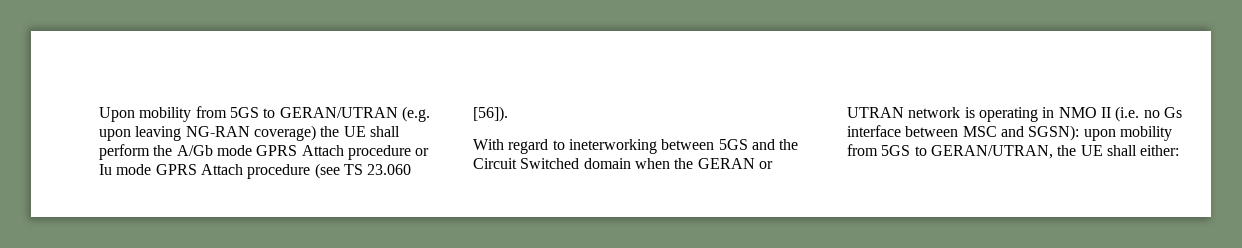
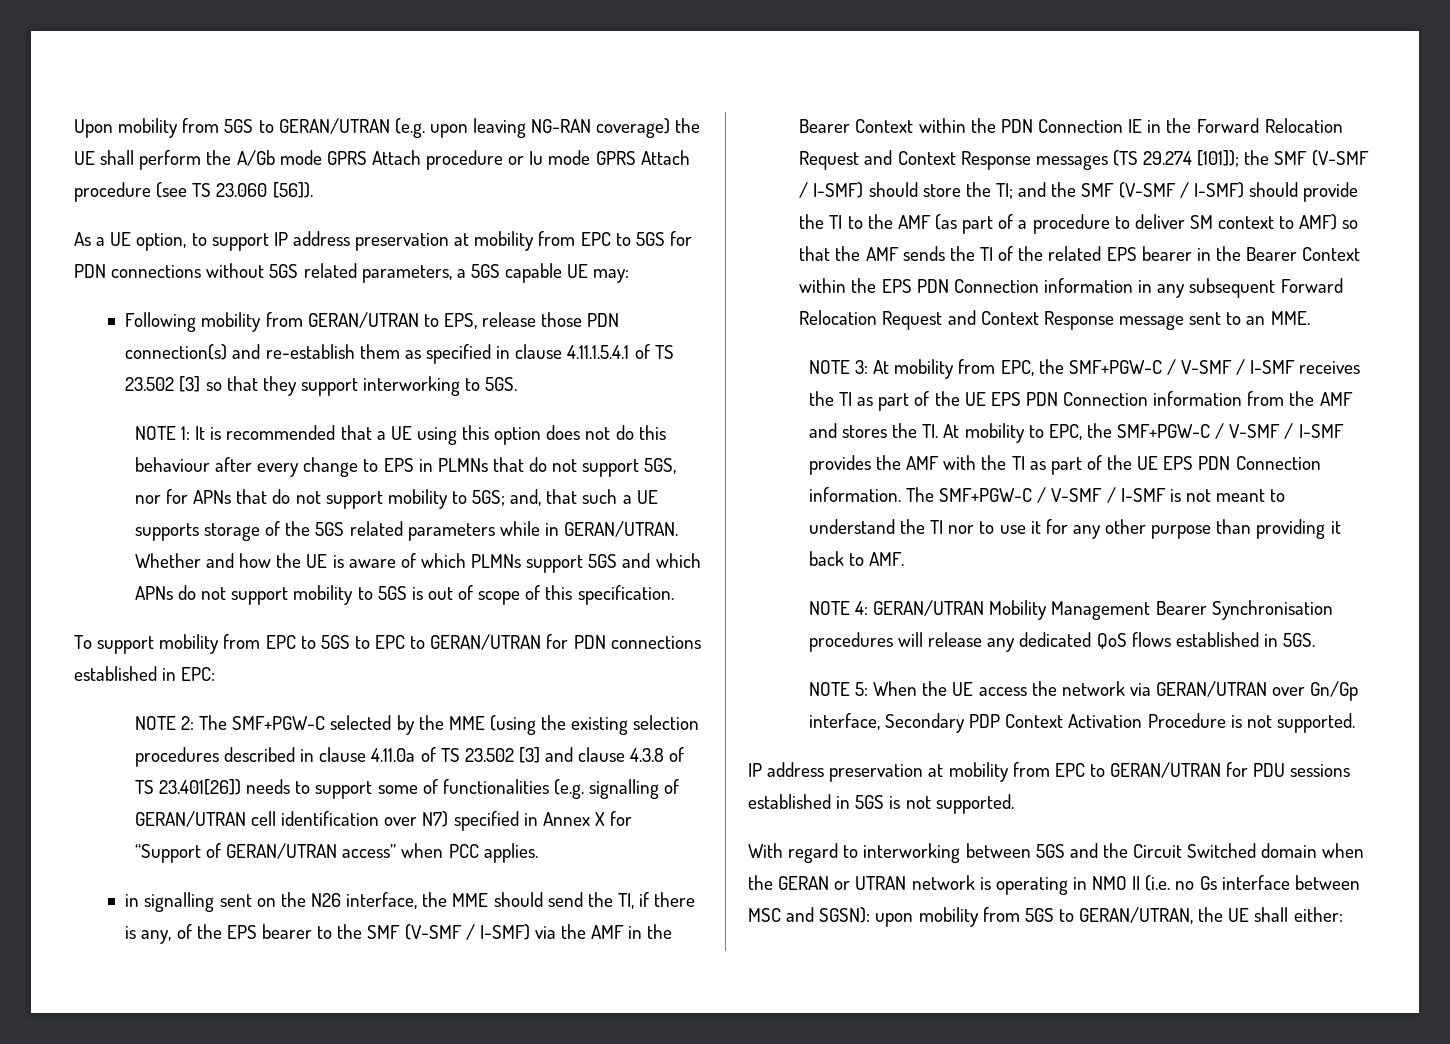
(508, 114) none -> [74,231,692,251] [74,263,630,283] [125,312,620,332] [125,344,674,364] [125,376,518,396] [134,425,666,445] [134,457,677,477] [134,489,658,509] [134,521,679,541] [134,553,701,573] [134,585,674,605] [74,634,701,654] [74,666,216,681] [134,715,700,735] [134,747,685,767] [134,779,680,799] [134,811,633,831] [134,843,538,863] [125,892,696,912] [125,924,673,944] [799,118,1343,133] [799,150,1369,170] [799,182,1359,202] [799,214,1359,234] [799,246,1361,261] [799,278,1344,298] [799,310,1310,330] [808,359,1361,379] [808,391,1353,411] [808,423,1344,443] [808,455,1321,475] [808,487,1286,503] [808,519,1341,539] [808,551,905,566] [808,600,1333,620] [808,632,1316,652] [808,681,1359,701] [808,713,1355,733] [748,762,1351,782] [748,794,1014,814] // As a UE option, to support IP address preservation at mobility from EPC to 5GS for PDN connections without 5GS related parameters, a 5GS capable UE may: // Following mobility from GERAN/UTRAN to EPS, release those PDN connection(s) and re-establish them as specified in clause 4.11.1.5.4.1 of TS 23.502 [3] so that they support interworking to 5GS. // NOTE 1: It is recommended that a UE using this option does not do this behaviour after every change to EPS in PLMNs that do not support 5GS, nor for APNs that do not support mobility to 5GS; and, that such a UE supports storage of the 5GS related parameters while in GERAN/UTRAN. Whether and how the UE is aware of which PLMNs support 5GS and which APNs do not support mobility to 5GS is out of scope of this specification. // To support mobility from EPC to 5GS to EPC to GERAN/UTRAN for PDN connections established in EPC: // NOTE 2: The SMF+PGW-C selected by the MME (using the existing selection procedures described in clause 4.11.0a of TS 23.502 [3] and clause 4.3.8 of TS 23.401[26]) needs to support some of functionalities (e.g. signalling of GERAN/UTRAN cell identification over N7) specified in Annex X for “Support of GERAN/UTRAN access” when PCC applies. // in signalling sent on the N26 interface, the MME should send the TI, if there is any, of the EPS bearer to the SMF (V-SMF / I-SMF) via the AMF in the Bearer Context within the PDN Connection IE in the Forward Relocation Request and Context Response messages (TS 29.274 [101]); the SMF (V-SMF / I-SMF) should store the TI; and the SMF (V-SMF / I-SMF) should provide the TI to the AMF (as part of a procedure to deliver SM context to AMF) so that the AMF sends the TI of the related EPS bearer in the Bearer Context within the EPS PDN Connection information in any subsequent Forward Relocation Request and Context Response message sent to an MME. // NOTE 3: At mobility from EPC, the SMF+PGW-C / V-SMF / I-SMF receives the TI as part of the UE EPS PDN Connection information from the AMF and stores the TI. At mobility to EPC, the SMF+PGW-C / V-SMF / I-SMF provides the AMF with the TI as part of the UE EPS PDN Connection information. The SMF+PGW-C / V-SMF / I-SMF is not meant to understand the TI nor to use it for any other purpose than providing it back to AMF. // NOTE 4: GERAN/UTRAN Mobility Management Bearer Synchronisation procedures will release any dedicated QoS flows established in 5GS. // NOTE 5: When the UE access the network via GERAN/UTRAN over Gn/Gp interface, Secondary PDP Context Activation Procedure is not supported. // IP address preservation at mobility from EPC to GERAN/UTRAN for PDU sessions established in 5GS is not supported.
[568,139,657,154] ineterworking -> [863,843,961,863] interworking

